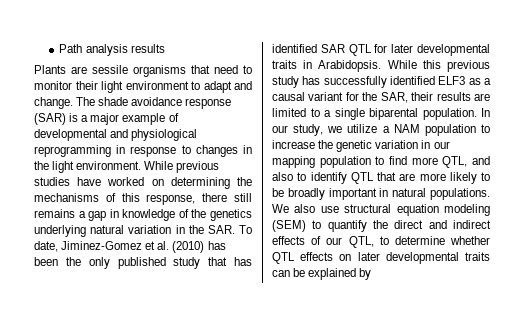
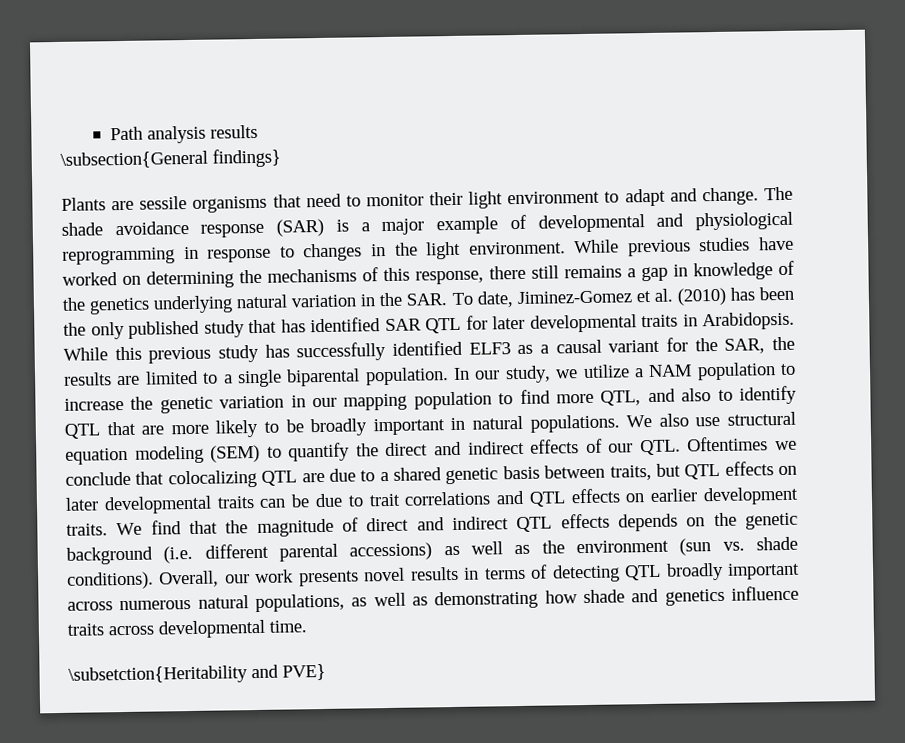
(165, 48) none -> [60,148,281,169] // \subsection{General findings}
[411,92,434,101] their -> [771,336,795,351] the
[348,236,490,248] QTL, to determine whether -> [639,436,797,456] [65,463,681,489] QTL. Oftentimes we conclude that colocalizing QTL are due to a shared genetic basis between traits, but
[308,268,372,280] explained by -> [314,486,800,508] [66,512,798,537] [66,536,798,565] [67,562,800,590] [67,585,799,613] [67,619,307,639] [68,663,326,685] due to trait correlations and QTL effects on earlier development traits. We find that the magnitude of direct and indirect QTL effects depends on the genetic background (i.e. different parental accessions) as well as the environment (sun vs. shade conditions). Overall, our work presents novel results in terms of detecting QTL broadly important across numerous natural populations, as well as demonstrating how shade and genetics influence traits across developmental time. // \subsetction{Heritability and PVE}

